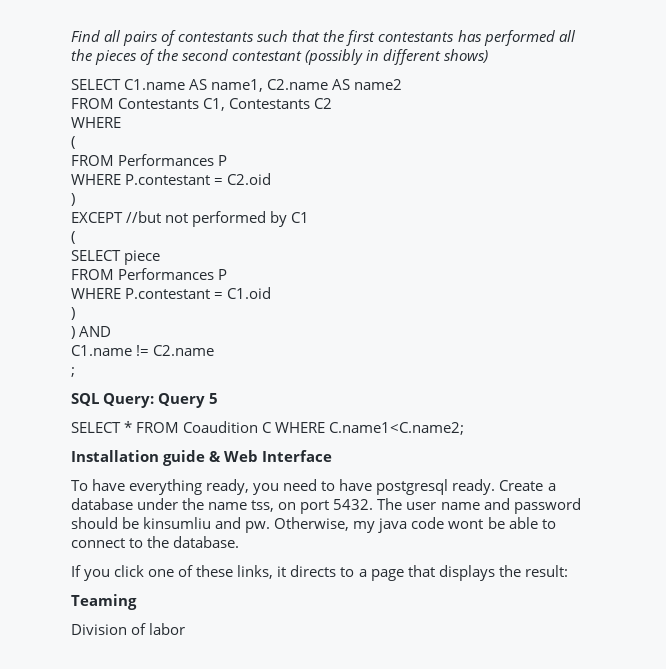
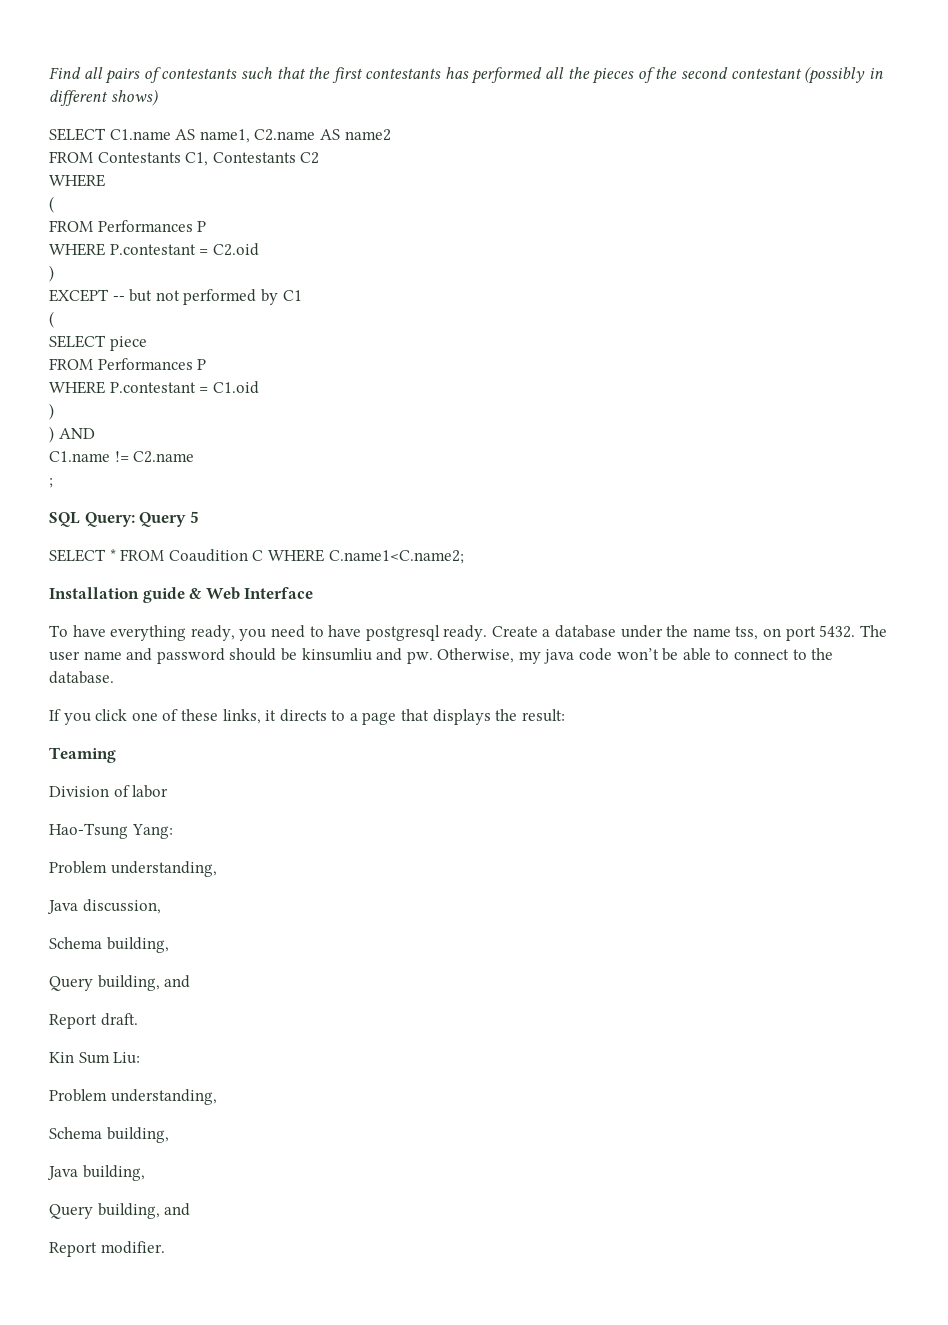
[126,211,162,223] //but -> [112,289,153,302] -- but
[448,519,484,529] wont -> [616,648,659,660] won’t
(186, 629) none -> [49,823,173,839] [49,861,217,877] [47,899,161,914] [49,937,169,953] [49,975,191,991] [49,1013,138,1029] [49,1052,141,1064] [49,1089,217,1105] [49,1127,169,1143] [47,1165,145,1181] [49,1203,191,1219] [49,1241,165,1257] // Hao-Tsung Yang: // Problem understanding, // Java discussion, // Schema building, // Query building, and // Report draft. // Kin Sum Liu: // Problem understanding, // Schema building, // Java building, // Query building, and // Report modifier.

